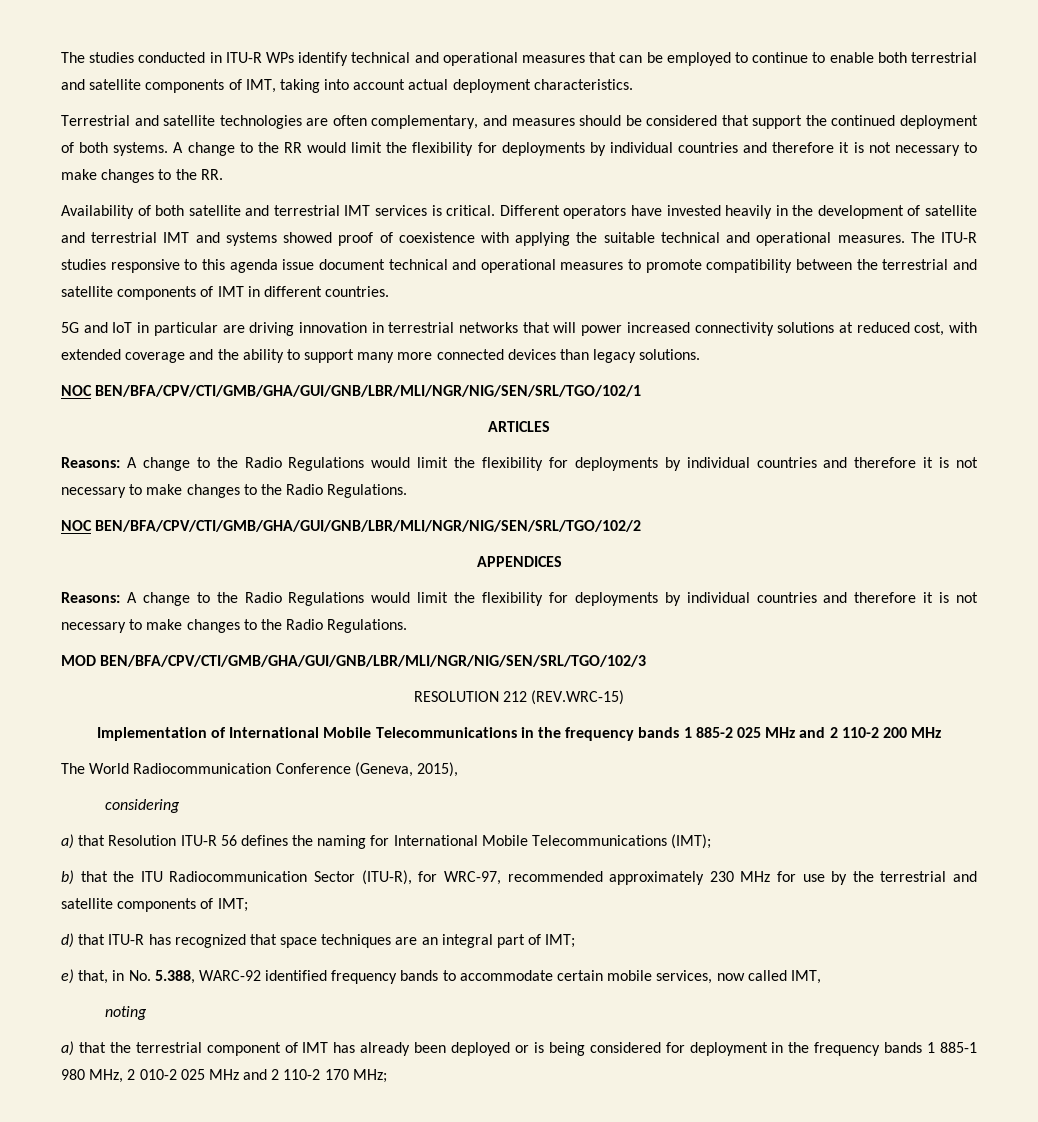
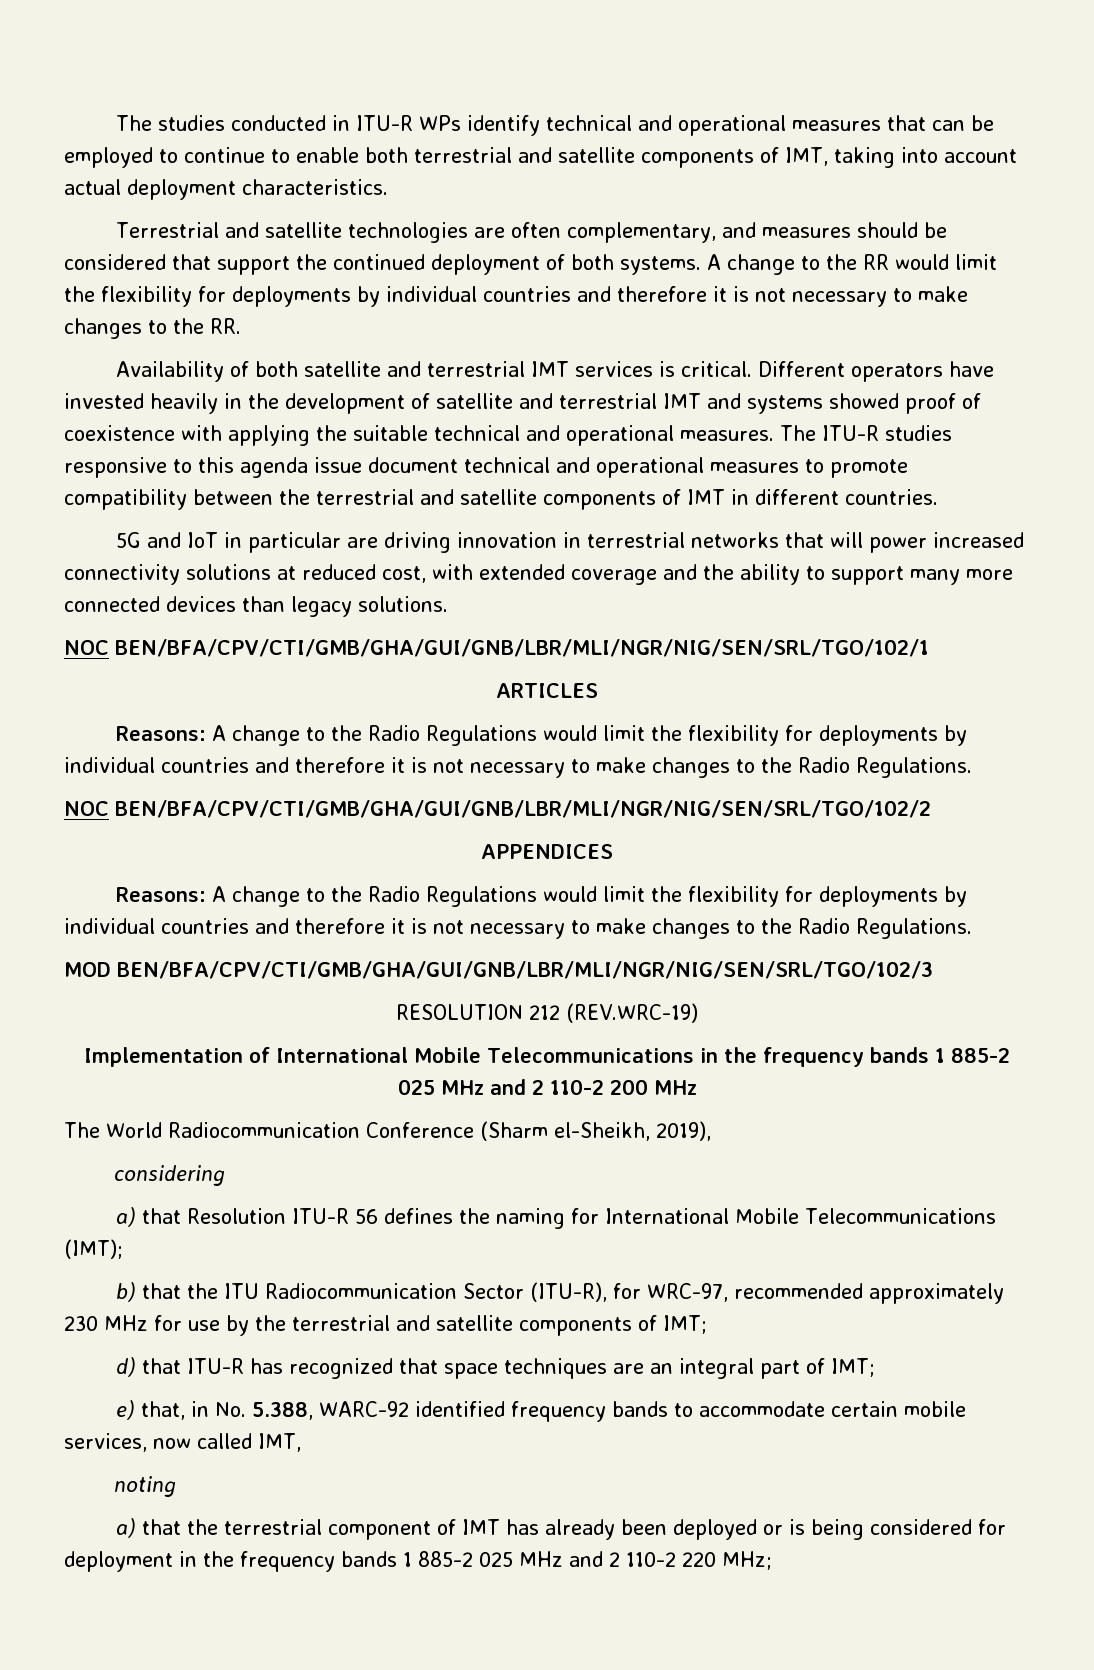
[531,690,625,705] (REV.WRC-15) -> [566,1003,699,1023] (REV.WRC-19)
[354,762,458,777] (Geneva, 2015), -> [479,1121,711,1141] (Sharm el-Sheikh, 2019),
[939,1042,977,1053] [61,1069,349,1083] 885-1 980 MHz, 2 010-2 025 MHz and 2 110-2 170 -> [418,1551,716,1567] 885-2 025 MHz and 2 110-2 220

